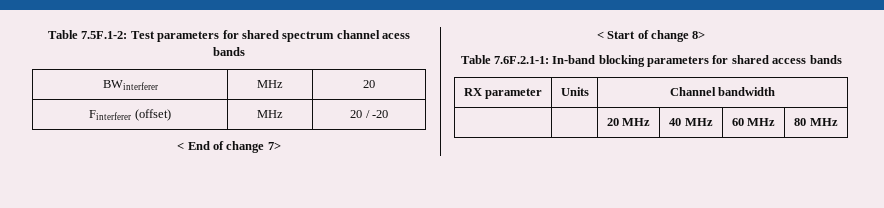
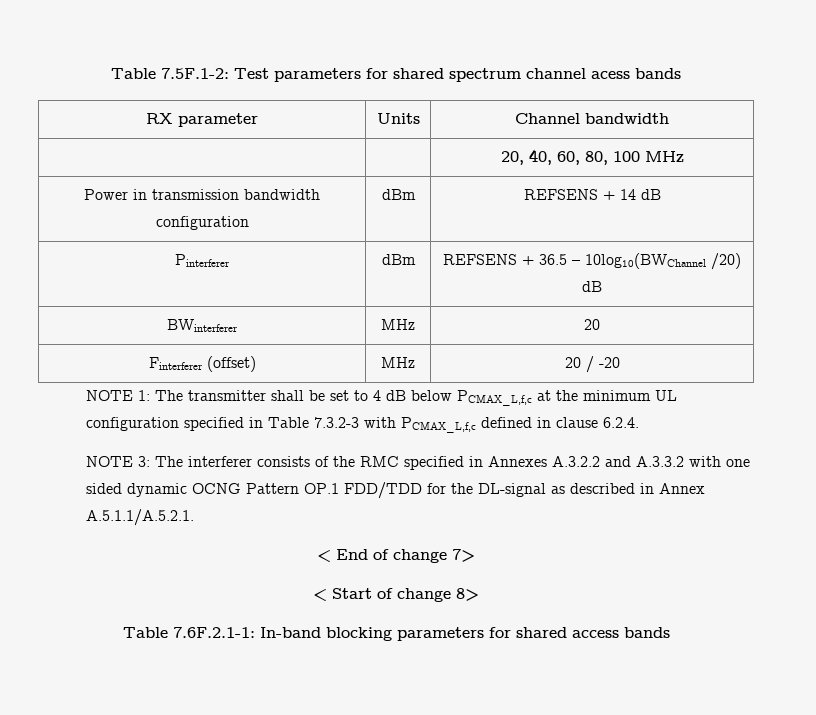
(245, 51) none -> [146,113,258,127] [376,113,420,124] [515,113,669,124] [500,149,684,165] [84,189,320,200] [155,216,249,230] [381,189,416,200] [523,189,661,200] [175,254,229,267] [381,254,416,265] [443,253,741,270] [582,281,602,292] // RX parameter | Units | Channel bandwidth // | | 20, 40, 60, 80, 100 MHz // Power in transmission bandwidth configuration | dBm | REFSENS + 14 dB // Pinterferer | dBm | REFSENS + 36.5 – 10log10(BWChannel /20) dB
(388, 114) none -> [85,390,677,406] [85,417,639,433] [85,456,750,470] [85,482,705,499] [85,509,194,526] // NOTE 1: The transmitter shall be set to 4 dB below PCMAX_L,f,c at the minimum UL configuration specified in Table 7.3.2-3 with PCMAX_L,f,c defined in clause 6.2.4. // NOTE 3: The interferer consists of the RMC specified in Annexes A.3.2.2 and A.3.3.2 with one sided dynamic OCNG Pattern OP.1 FDD/TDD for the DL-signal as described in Annex A.5.1.1/A.5.2.1.
[463,88,543,99] [560,87,589,96] [669,87,776,96] [606,118,651,126] [669,118,713,126] [731,118,776,126] [794,118,838,126] // RX parameter | Units | Channel bandwidth // | | 20 MHz | 40 MHz | 60 MHz | 80 MHz -> (670, 632) none

